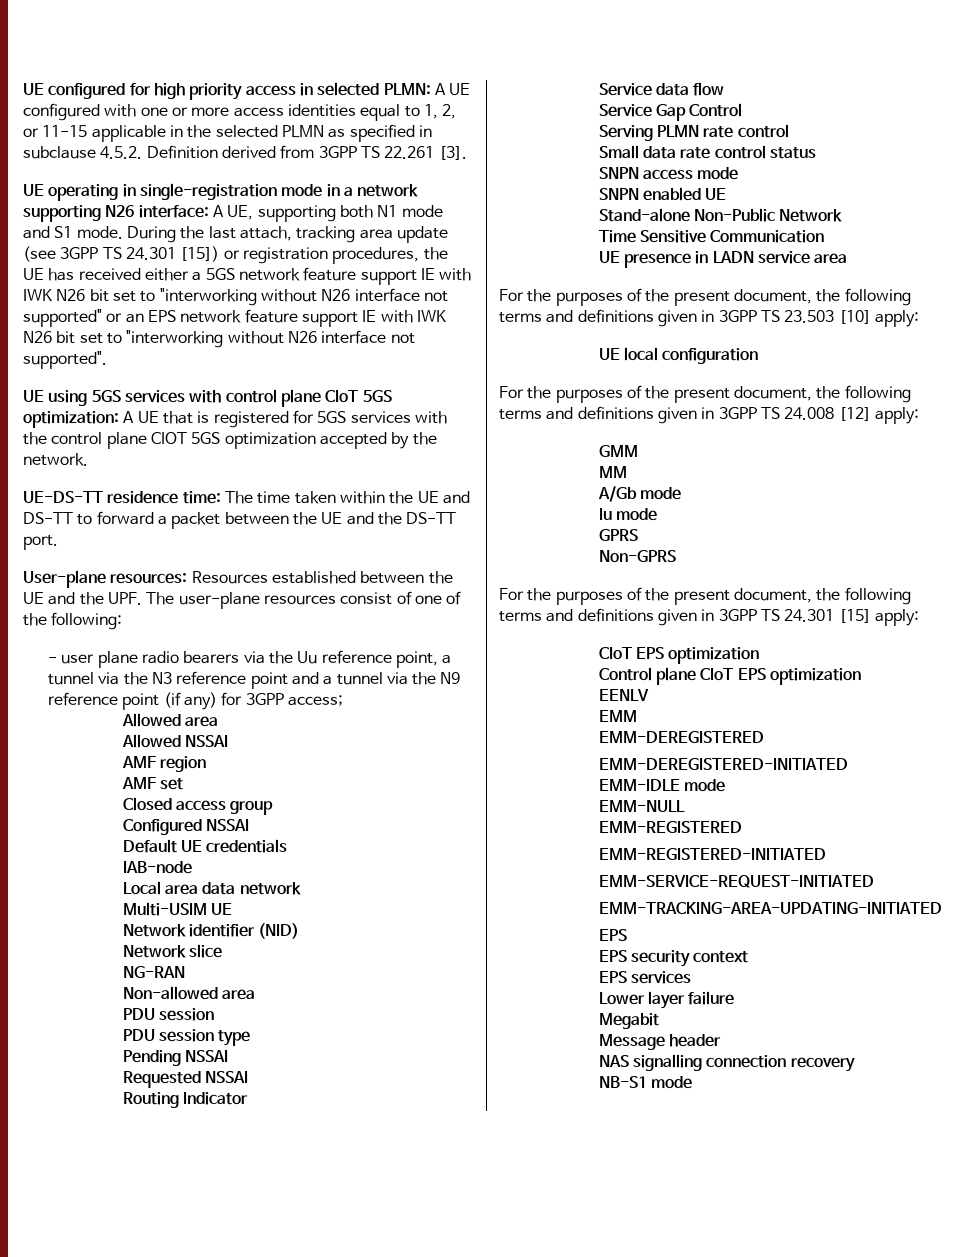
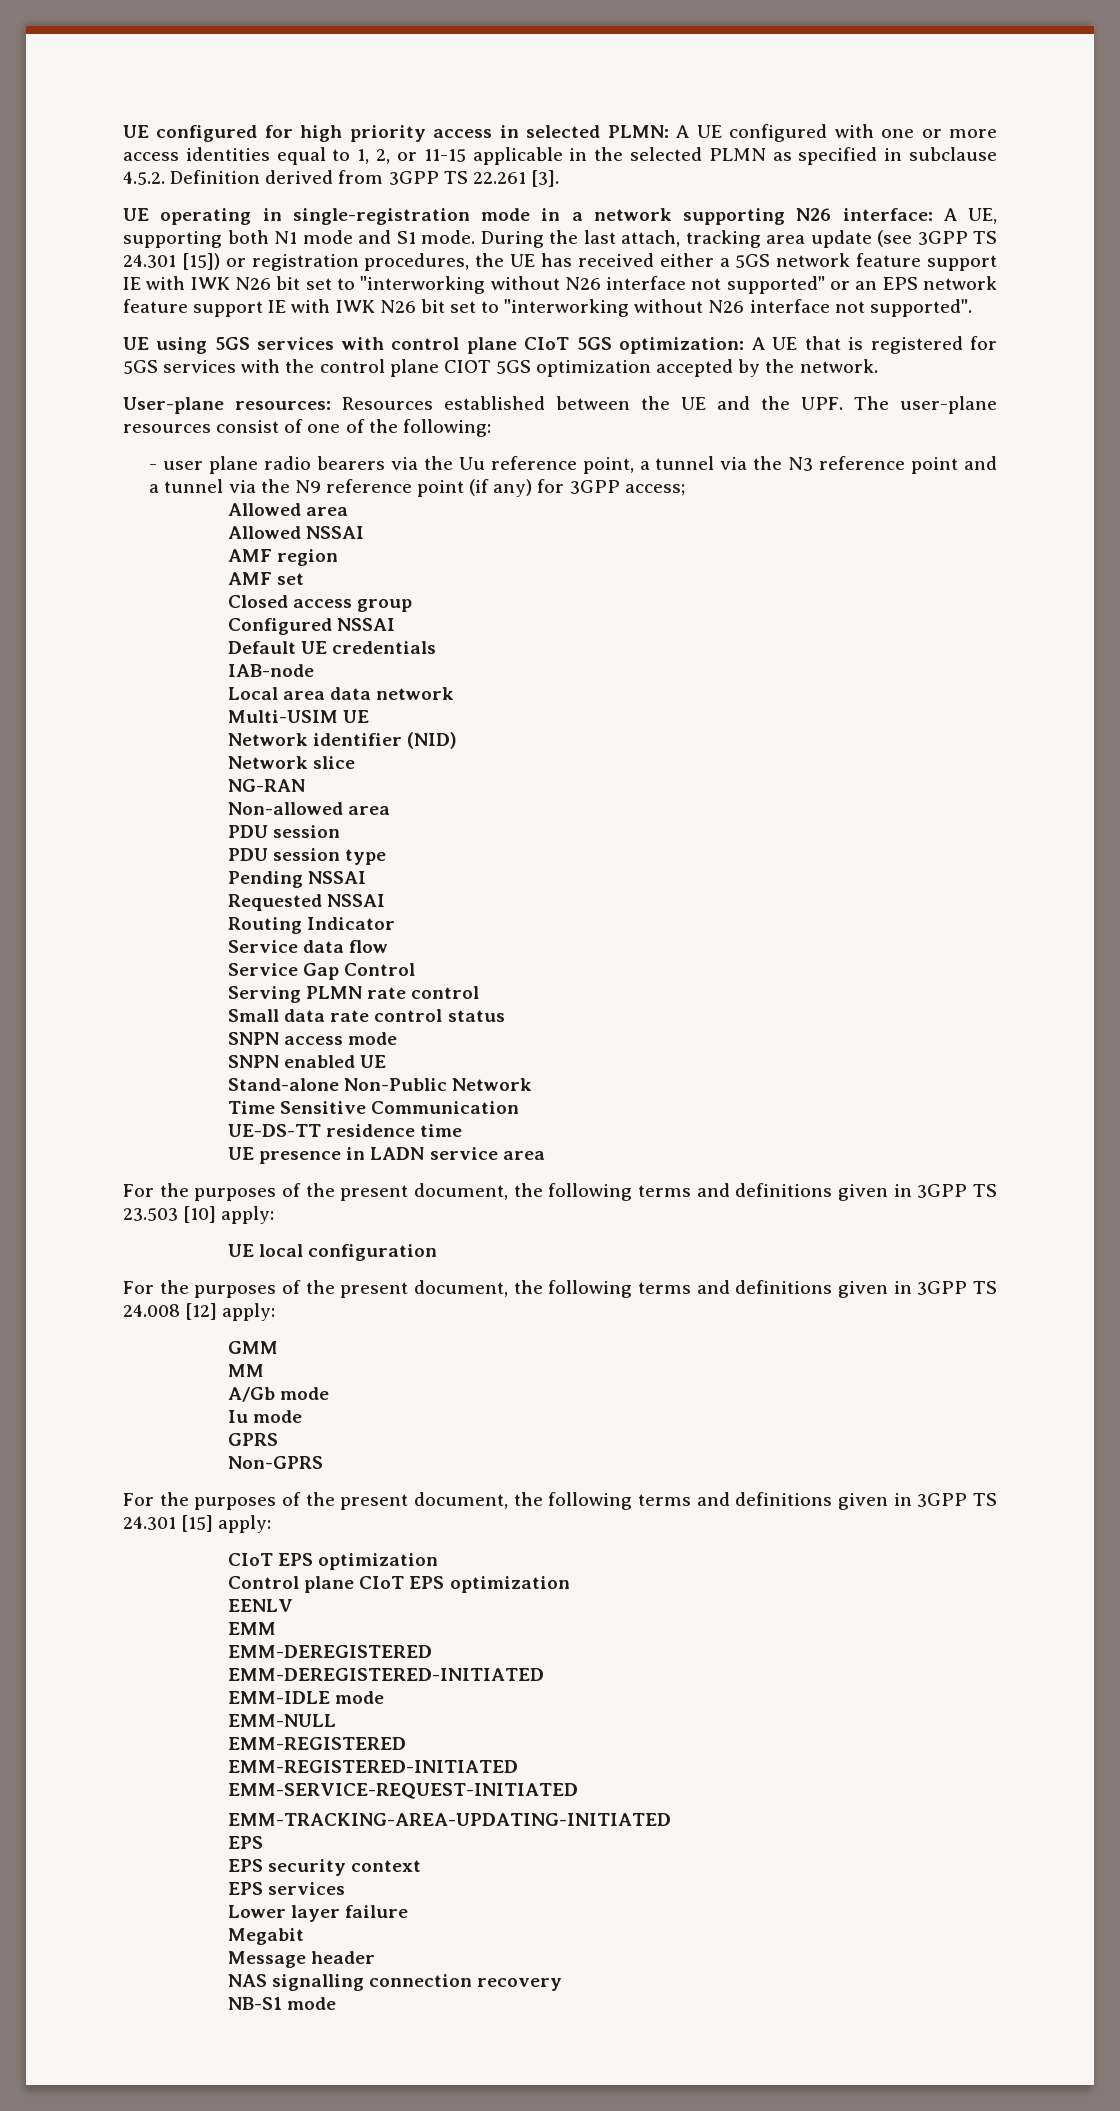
[23,491,470,504] [23,511,457,529] [23,535,58,550] // UE-DS-TT residence time: The time taken within the UE and DS-TT to forward a packet between the UE and the DS-TT port. -> (878, 366) none
(825, 236) none -> [228,1124,463,1137] // UE-DS-TT residence time

